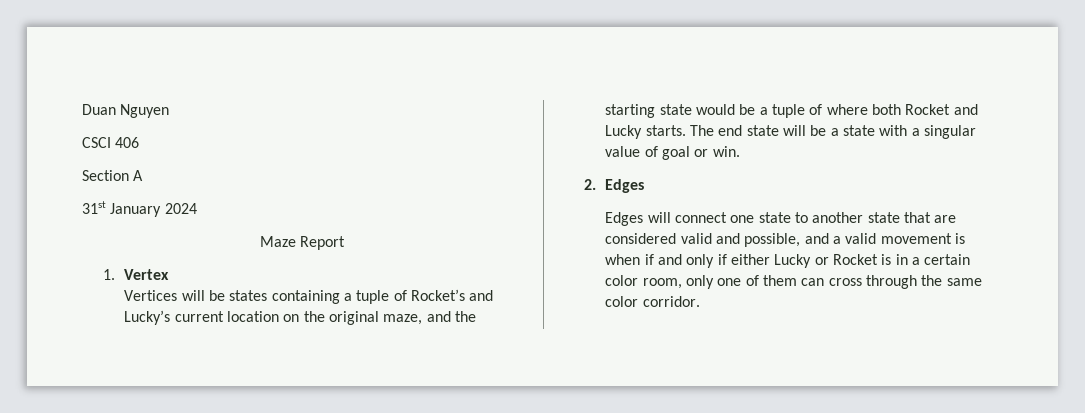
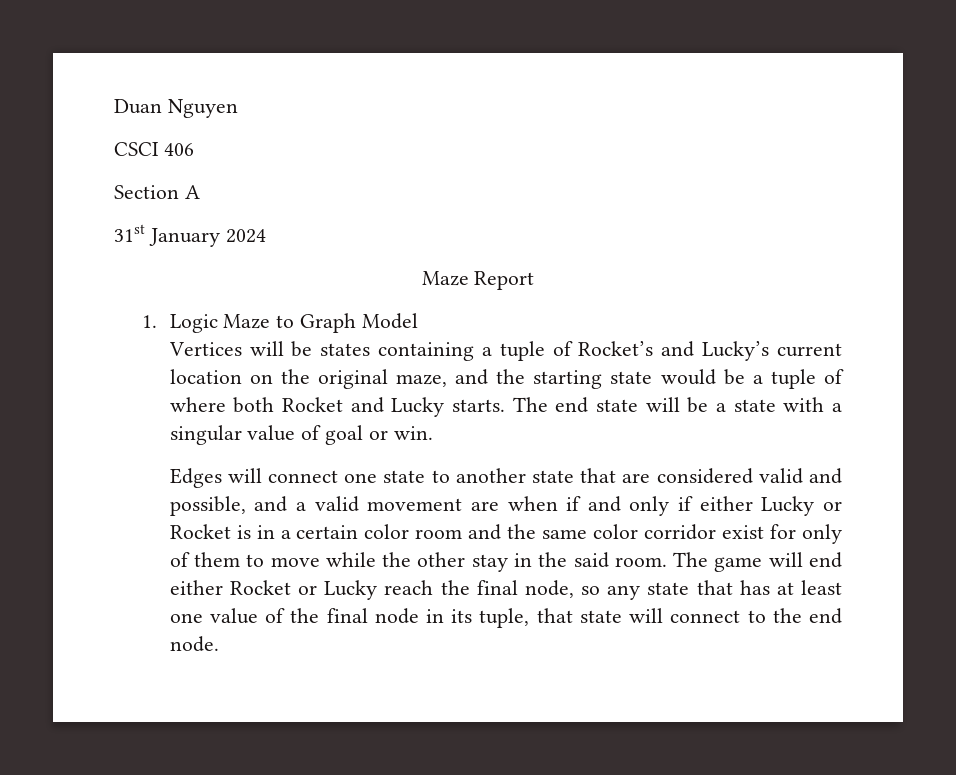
[124,269,170,280] Vertex -> [169,313,418,333] Logic Maze to Graph Model
[584,179,645,193] // 2. Edges -> (433, 433) none
[954,233,965,244] is -> [470,501,499,511] are
[642,275,982,289] [605,296,700,307] room, only one of them can cross through the same color corridor. -> [415,524,842,544] [169,552,843,572] [169,580,843,600] [169,608,842,628] [169,636,219,652] room and the same color corridor exist for only of them to move while the other stay in the said room. The game will end either Rocket or Lucky reach the final node, so any state that has at least one value of the final node in its tuple, that state will connect to the end node.

